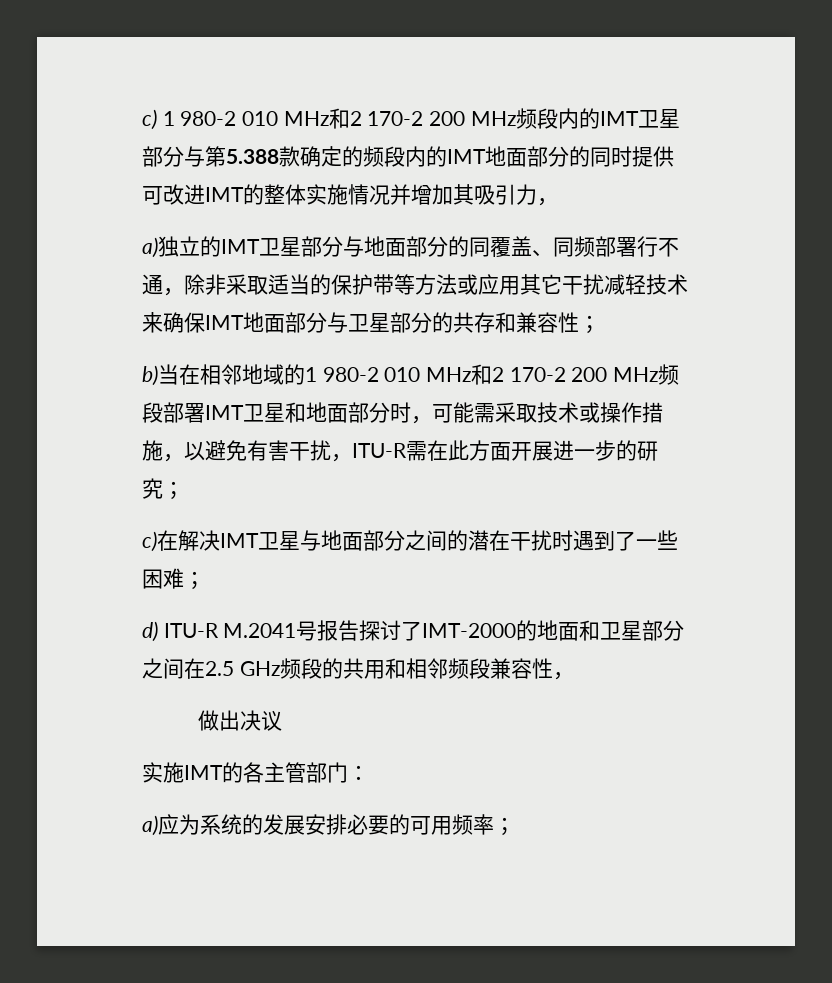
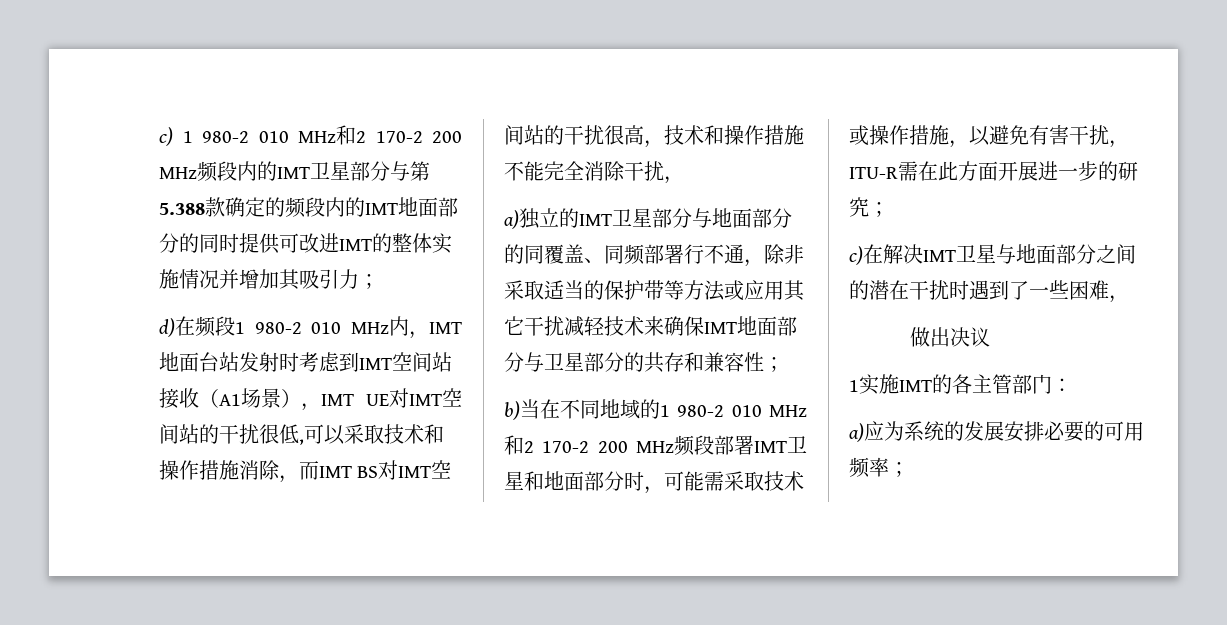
(537, 194) none -> [359,274,379,289] [159,316,463,339] [159,352,452,372] [159,388,462,411] [159,424,444,445] [159,460,452,483] [504,125,804,148] [504,161,664,181] ； // d)在频段1 980-2 010 MHz内，IMT地面台站发射时考虑到IMT空间站接收（A1场景），IMT UE对IMT空间站的干扰很低,可以采取技术和操作措施消除，而IMT BS对IMT空间站的干扰很高，技术和操作措施不能完全消除干扰
[200,364,242,385] 相邻 -> [560,399,600,419] 不同
[184,571,205,590] [142,620,685,642] [142,658,553,679] ； // d) ITU-R M.2041号报告探讨了IMT-2000的地面和卫星部分之间在2.5 GHz频段的共用和相邻频段兼容性 -> (1109, 290) none
(282, 720) none -> [849,380,859,392] 1

